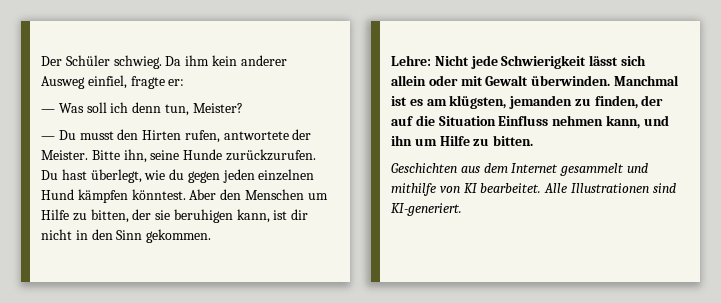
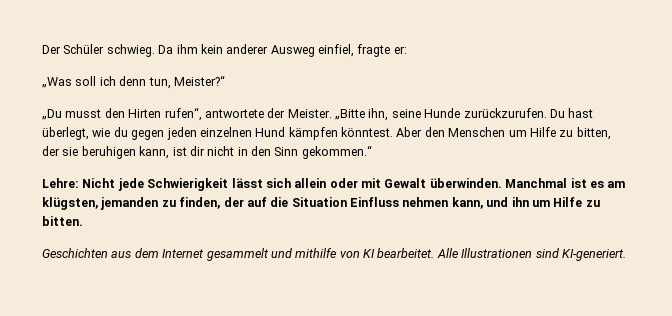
[41,103,84,113] — Was -> [42,77,72,88] „Was
[192,103,243,113] [41,130,76,140] Meister? // — Du -> [173,75,225,86] [42,109,62,120] Meister?“ // „Du
[184,130,220,143] rufen, -> [164,107,202,121] rufen“,
[91,150,120,160] Bitte -> [335,109,365,120] „Bitte
[146,229,212,243] gekommen. -> [301,145,372,159] gekommen.“

